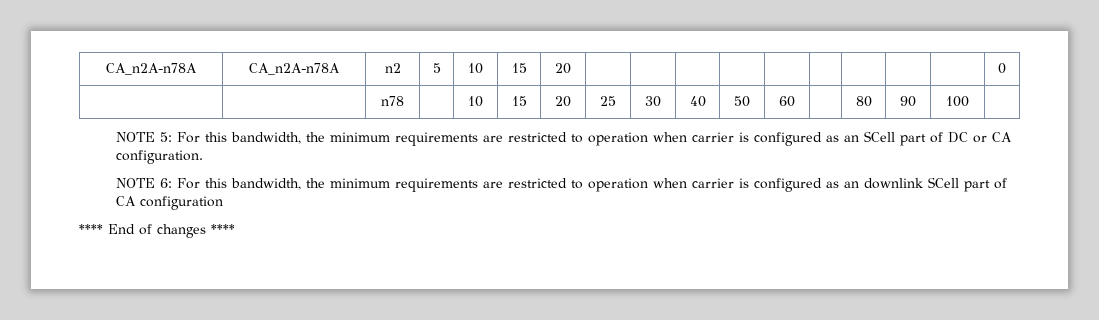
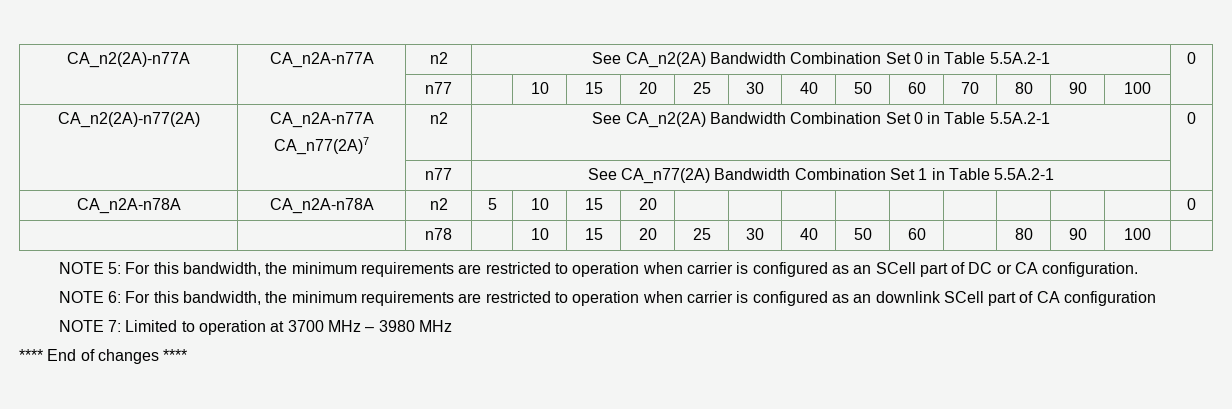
(106, 69) none -> [67,52,190,68] [269,52,374,68] [429,52,448,64] [592,52,1050,68] [1187,52,1196,64] [425,82,452,94] [530,82,549,94] [584,82,603,94] [638,82,657,94] [692,82,711,94] [746,82,764,94] [799,82,818,94] [853,82,872,94] [907,82,926,94] [961,82,979,94] [1014,82,1033,94] [1068,82,1087,94] [1124,82,1151,94] [57,112,200,128] [269,112,374,128] [274,137,369,155] [429,112,448,124] [592,112,1050,128] [1187,112,1196,124] [425,168,452,180] [587,168,1055,184] CA_n2(2A)-n77A | CA_n2A-n77A | n2 | See CA_n2(2A) Bandwidth Combination Set 0 in Table 5.5A.2-1 | 0 // | | n77 | | 10 | 15 | 20 | 25 | 30 | 40 | 50 | 60 | 70 | 80 | 90 | 100 | // CA_n2(2A)-n77(2A) | CA_n2A-n77A // CA_n77(2A)7 | n2 | See CA_n2(2A) Bandwidth Combination Set 0 in Table 5.5A.2-1 | 0 // | | n77 | See CA_n77(2A) Bandwidth Combination Set 1 in Table 5.5A.2-1 | //
(223, 203) none -> [58,320,452,335] // NOTE 7: Limited to operation at 3700 MHz – 3980 MHz

